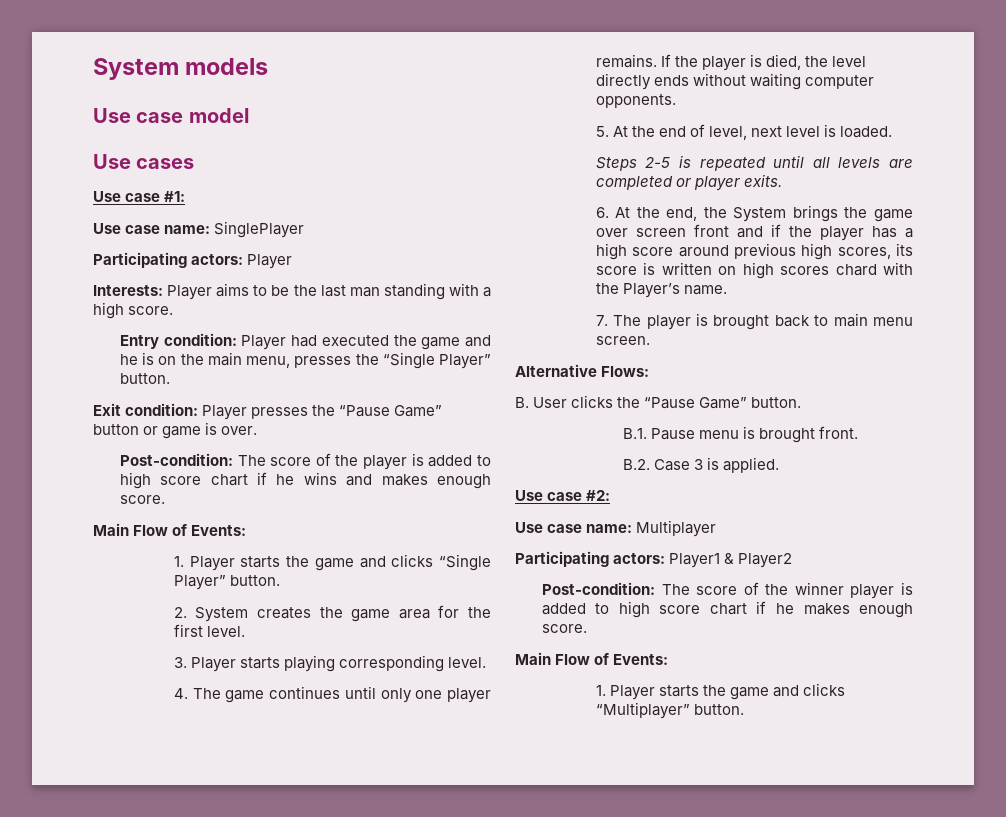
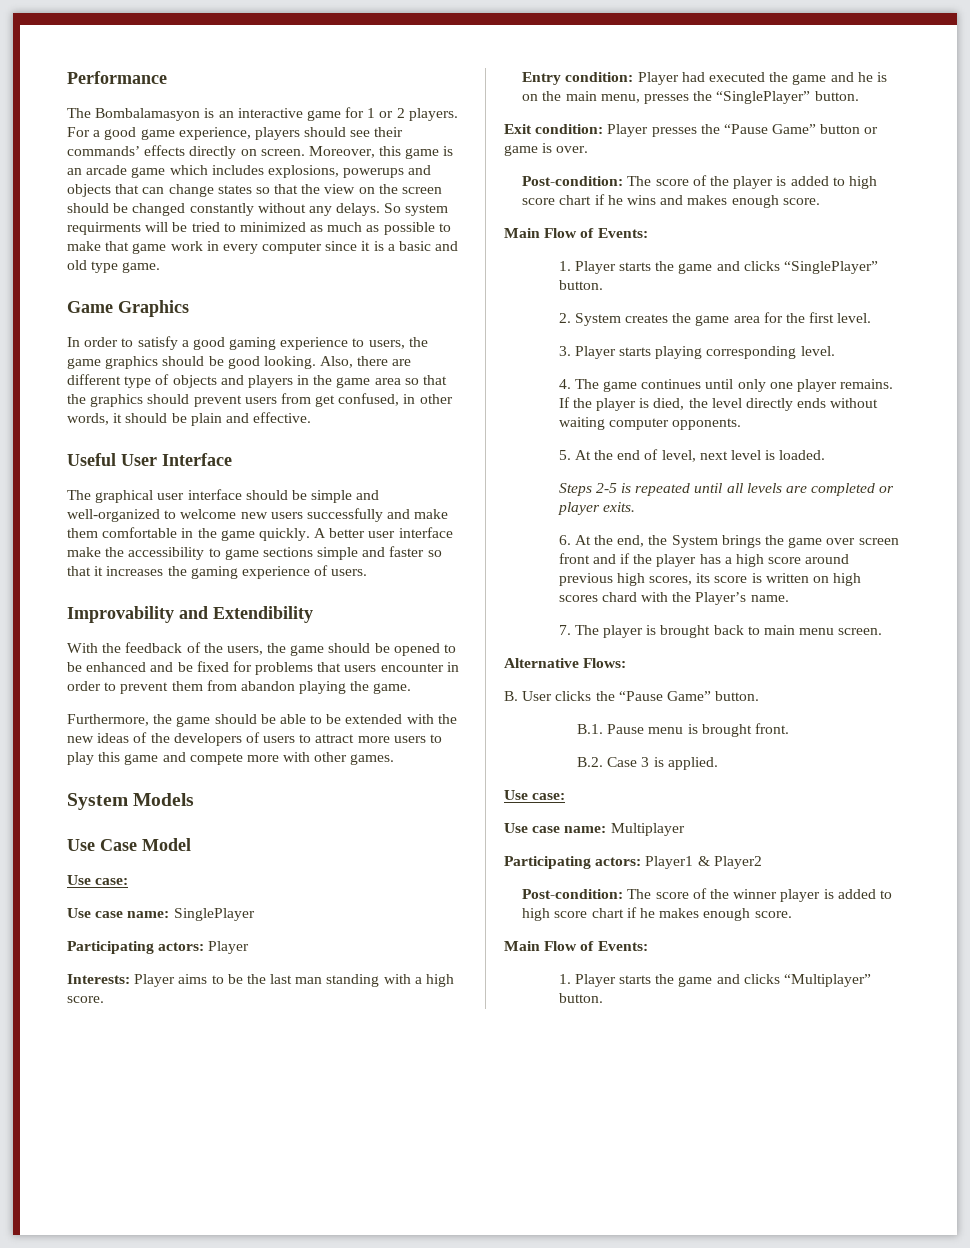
[93,58,269,80] [93,108,249,123] [93,154,195,169] [93,191,186,202] System models // Use case model // Use cases // Use case #1: -> [67,71,167,84] [67,107,458,121] [67,127,404,140] [67,145,454,159] [67,165,432,178] [67,184,443,197] [67,203,449,216] [67,222,451,235] [67,241,459,254] [67,260,161,273] [67,300,189,317] [67,336,428,350] [67,356,412,369] [67,374,448,388] [67,393,453,407] [67,412,312,426] [67,453,232,466] [67,489,380,503] [67,508,449,522] [67,527,453,541] [67,546,442,560] [67,565,368,579] [67,606,313,623] [67,642,457,656] [67,661,459,675] [67,680,412,694] [67,714,457,727] [67,732,443,746] [67,752,395,765] [67,793,195,810] [67,838,191,851] [67,875,129,885] Performance // The Bombalamasyon is an interactive game for 1 or 2 players. For a good game experience, players should see their commands’ effects directly on screen. Moreover, this game is an arcade game which includes explosions, powerups and objects that can change states so that the view on the screen should be changed constantly without any delays. So system requirments will be tried to minimized as much as possible to make that game work in every computer since it is a basic and old type game. // Game Graphics // In order to satisfy a good gaming experience to users, the game graphics should be good looking. Also, there are different type of objects and players in the game area so that the graphics should prevent users from get confused, in other words, it should be plain and effective. // Useful User Interface // The graphical user interface should be simple and well-organized to welcome new users successfully and make them comfortable in the game quickly. A better user interface make the accessibility to game sections simple and faster so that it increases the gaming experience of users. // Improvability and Extendibility // With the feedback of the users, the game should be opened to be enhanced and be fixed for problems that users encounter in order to prevent them from abandon playing the game. // Furthermore, the game should be able to be extended with the new ideas of the developers of users to attract more users to play this game and compete more with other games. // System Models // Use Case Model // Use case:
[382,352,491,369] “Single Player” -> [716,91,811,104] “SinglePlayer”
[438,554,491,571] [173,575,226,590] “Single Player” -> [784,261,879,274] “SinglePlayer”
[547,490,611,501] case #2: -> [532,793,566,800] case:

